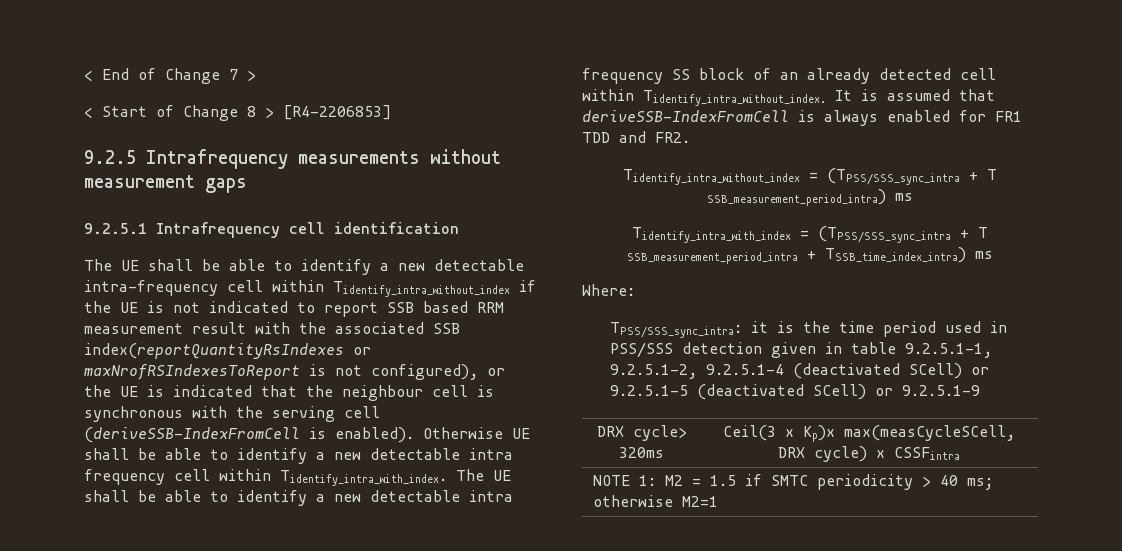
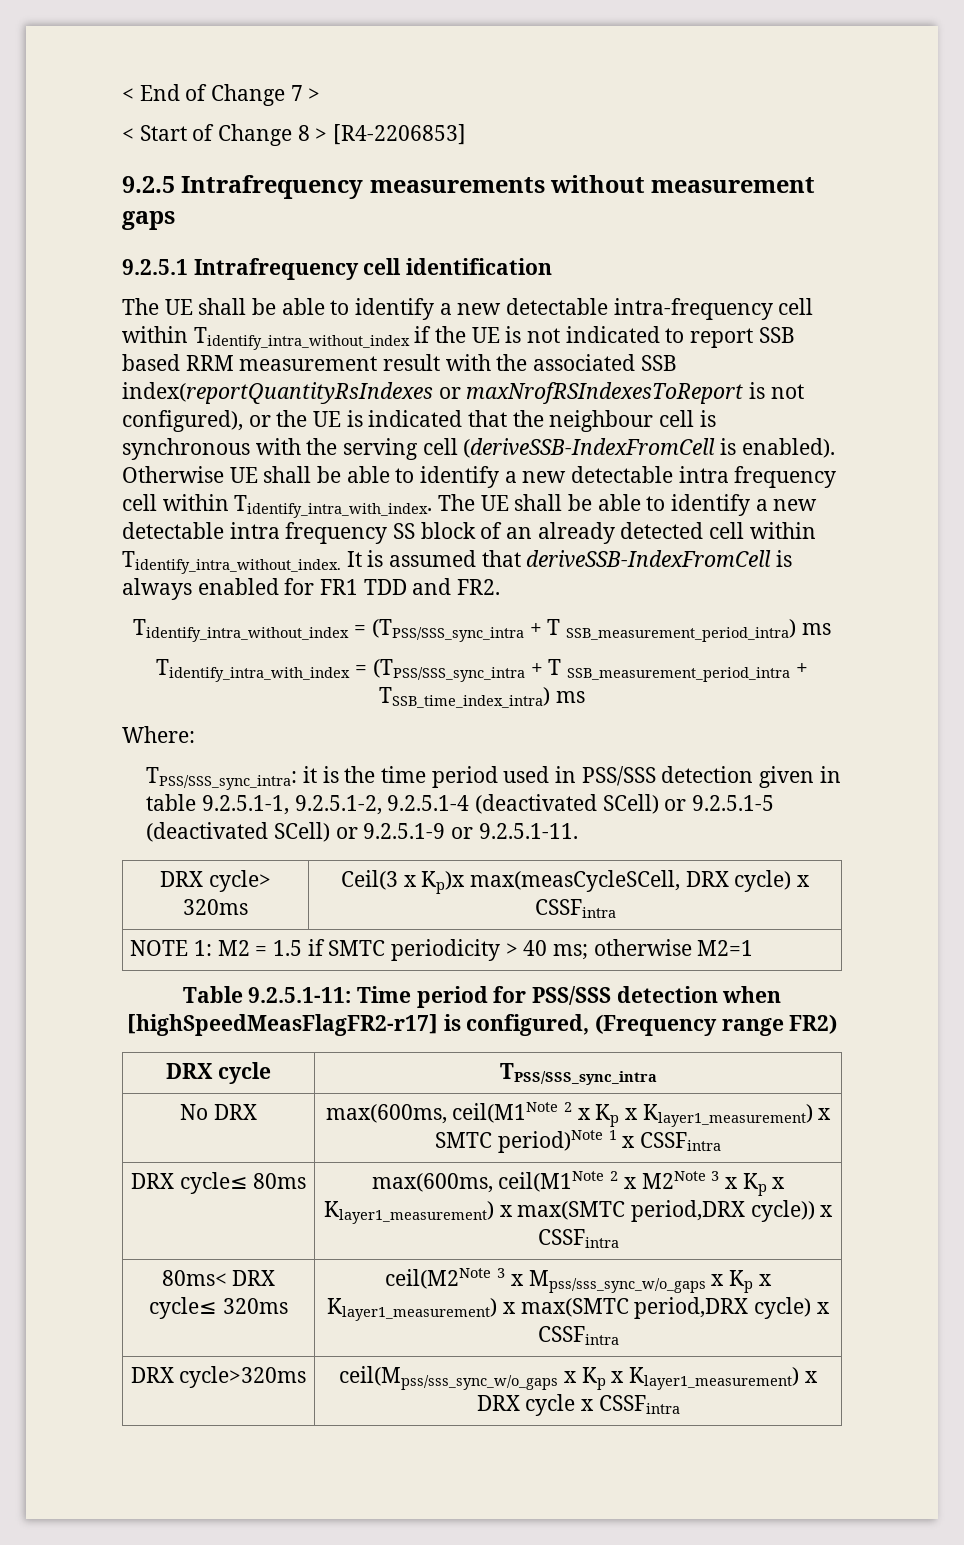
(981, 390) none -> [450,823,578,839] or 9.2.5.1-11.
(718, 501) none -> [182,986,782,1008] [126,1014,838,1036] [166,1062,271,1084] [499,1063,657,1085] [180,1104,257,1120] [325,1102,832,1127] [435,1130,721,1153] [130,1172,307,1194] [371,1171,786,1196] [323,1200,834,1224] [537,1229,619,1248] [161,1270,276,1286] [149,1297,288,1319] [385,1268,772,1293] [327,1297,830,1321] [537,1326,619,1345] [130,1366,307,1388] [339,1366,818,1390] [476,1394,680,1416] // Table 9.2.5.1-11: Time period for PSS/SSS detection when [highSpeedMeasFlagFR2-r17] is configured, (Frequency range FR2) // DRX cycle | TPSS/SSS_sync_intra // No DRX | max(600ms, ceil(M1Note 2 x Kp x Klayer1_measurement) x SMTC period)Note 1 x CSSFintra // DRX cycle≤ 80ms | max(600ms, ceil(M1Note 2 x M2Note 3 x Kp x Klayer1_measurement) x max(SMTC period,DRX cycle)) x CSSFintra // 80ms< DRX cycle≤ 320ms | ceil(M2Note 3 x Mpss/sss_sync_w/o_gaps x Kp x Klayer1_measurement) x max(SMTC period,DRX cycle) x CSSFintra // DRX cycle>320ms | ceil(Mpss/sss_sync_w/o_gaps x Kp x Klayer1_measurement) x DRX cycle x CSSFintra

